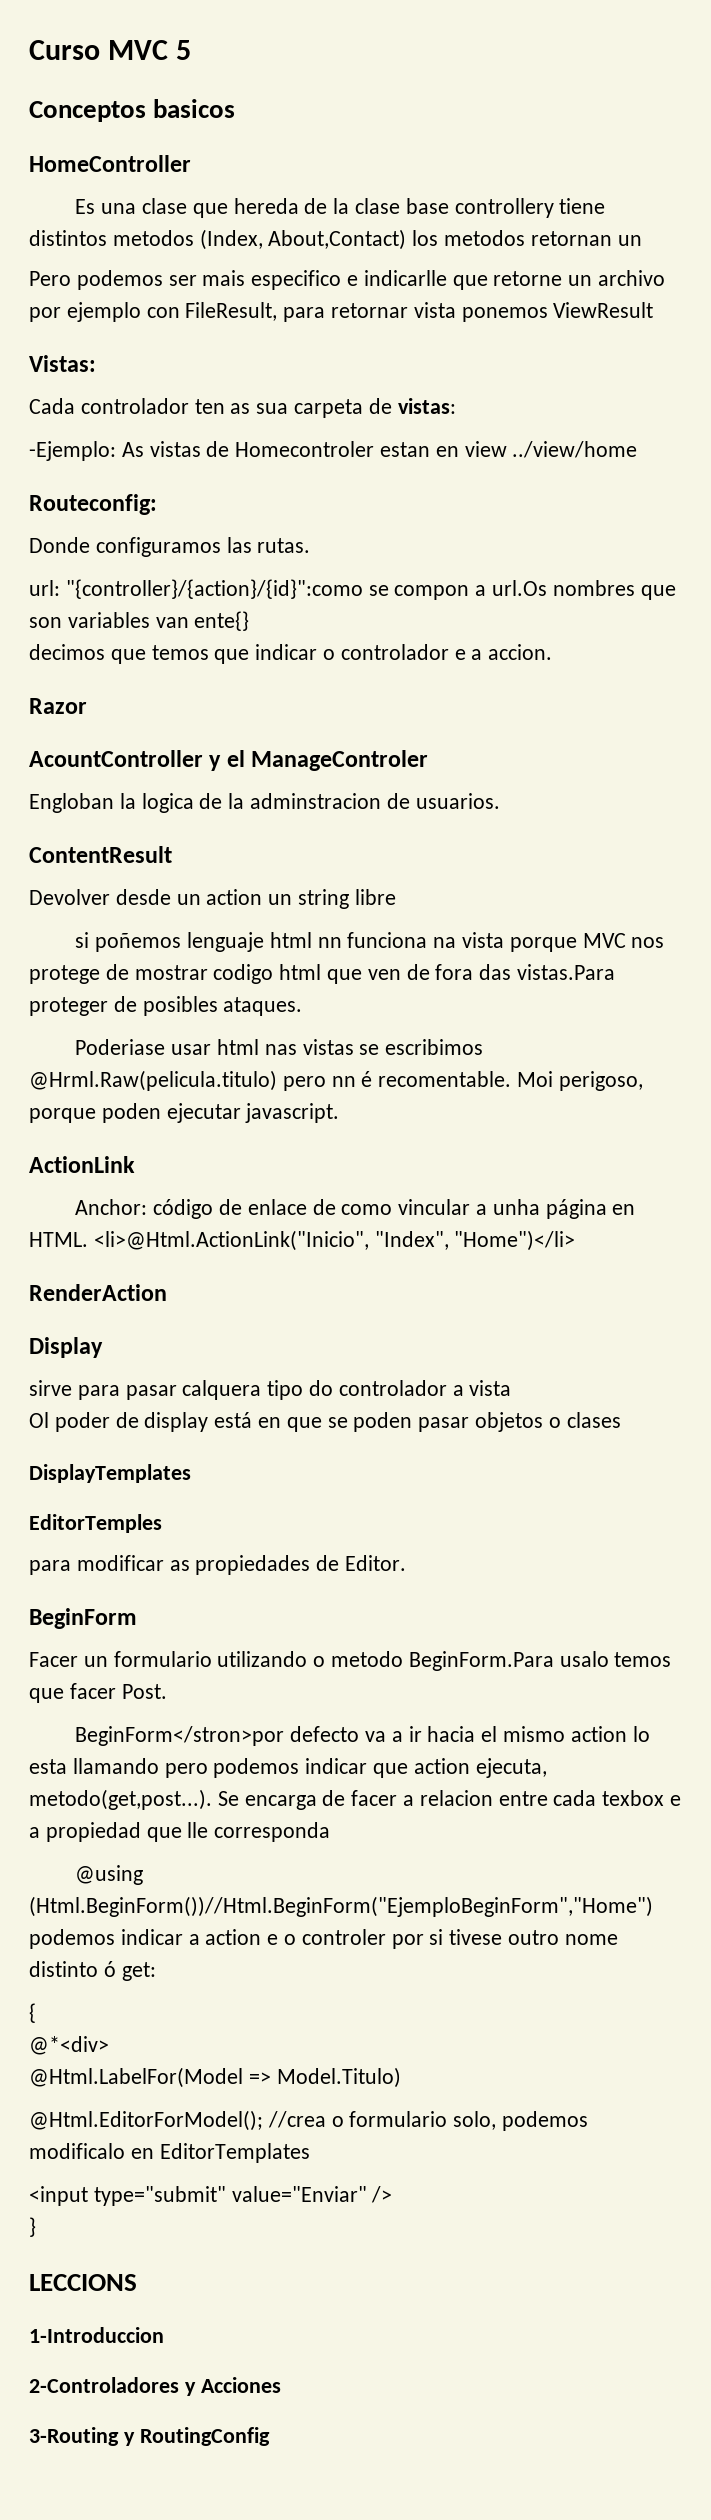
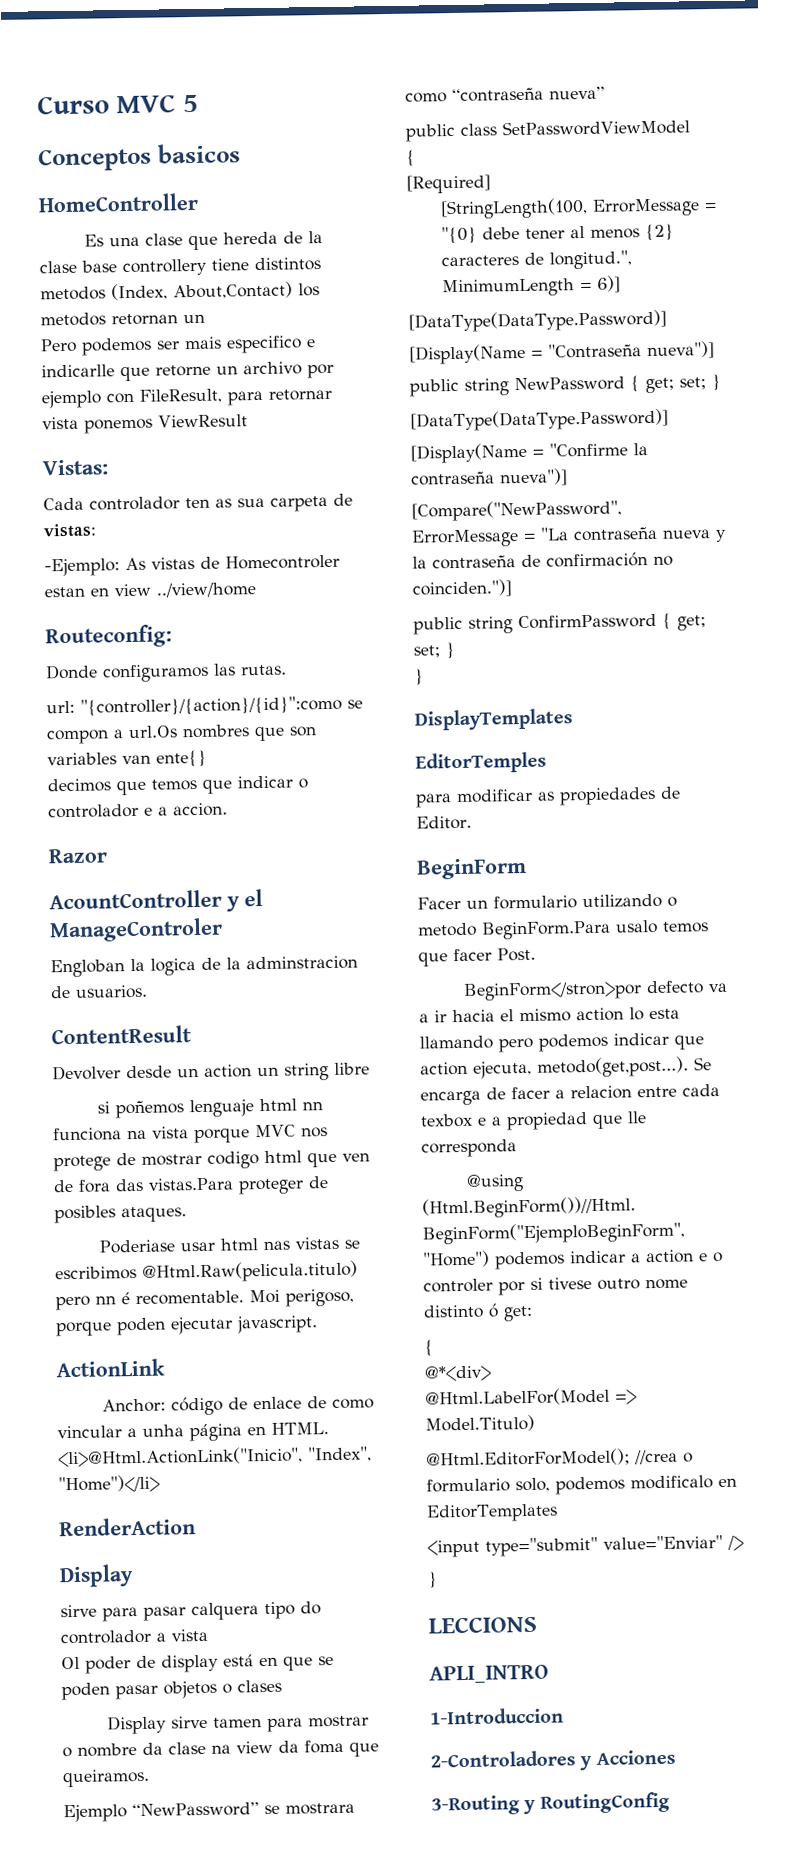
[29,1070,277,1091] @Hrml.Raw(pelicula.titulo) -> [142,1260,358,1283] @Html.Raw(pelicula.titulo)
(621, 1420) none -> [107,1715,370,1735] [62,1739,379,1758] [62,1768,150,1788] [63,1802,355,1823] [405,86,605,103] [405,119,690,142] [406,149,416,167] [406,174,491,194] [440,197,718,220] [441,223,675,245] [441,250,633,270] [442,275,622,298] [408,309,667,333] [409,341,715,365] [409,373,721,397] [410,408,669,432] [410,442,648,464] [411,468,568,487] [411,499,622,522] [411,526,727,548] [412,552,673,570] [412,579,512,598] [413,612,706,635] [413,642,455,660] [414,668,424,686] // Display sirve tamen para mostrar o nombre da clase na view da foma que queiramos. // Ejemplo “NewPassword” se mostrara como “contraseña nueva” // public class SetPasswordViewModel // { // [Required] // [StringLength(100, ErrorMessage = "{0} debe tener al menos {2} caracteres de longitud.", MinimumLength = 6)] // [DataType(DataType.Password)] // [Display(Name = "Contraseña nueva")] // public string NewPassword { get; set; } // [DataType(DataType.Password)] // [Display(Name = "Confirme la contraseña nueva")] // [Compare("NewPassword", ErrorMessage = "La contraseña nueva y la contraseña de confirmación no coinciden.")] // public string ConfirmPassword { get; set; } // }
(137, 2282) none -> [429,1664,549,1684] // APLI_INTRO

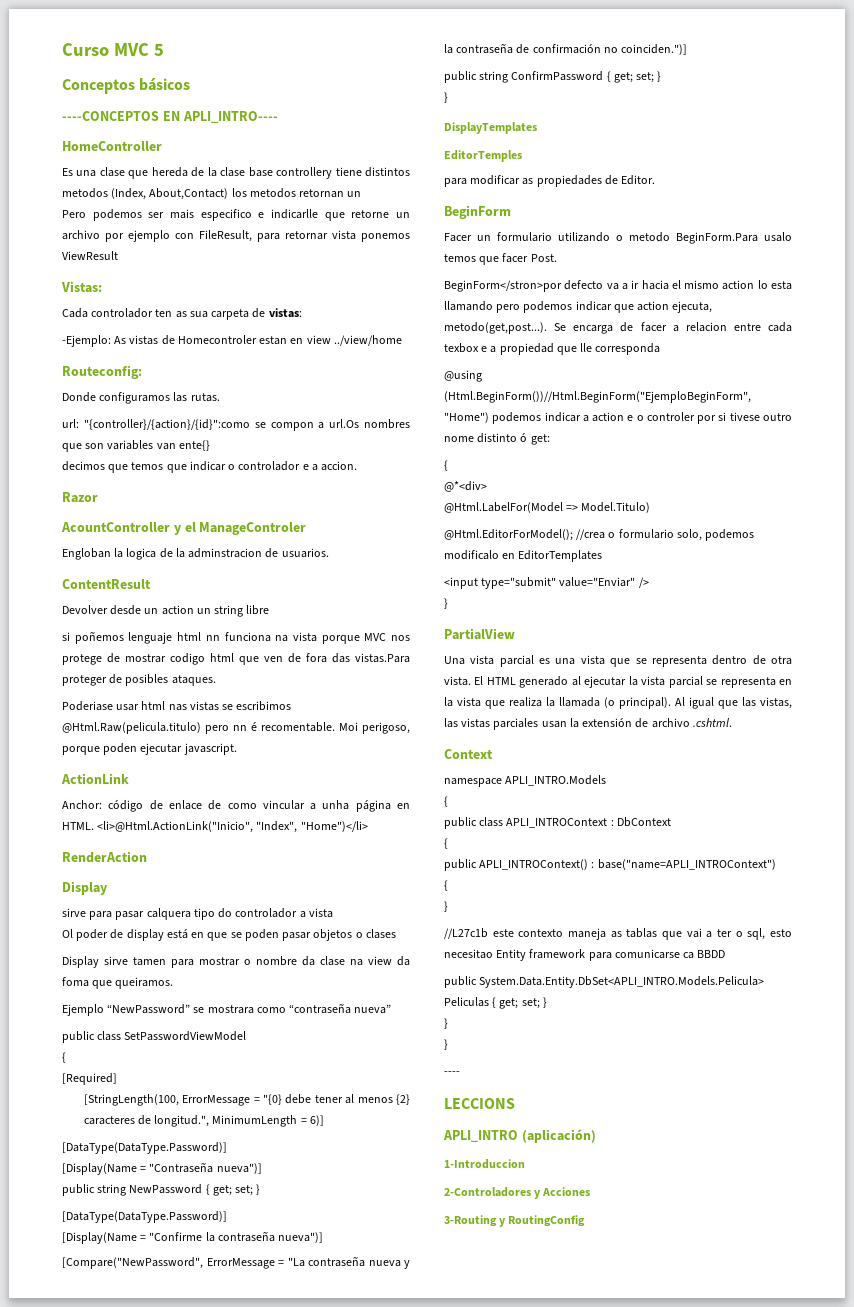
[156,143,241,164] basicos -> [139,78,191,91] [62,111,278,123] básicos // ----CONCEPTOS EN APLI_INTRO----
(438, 1580) none -> [444,628,515,640] [444,655,792,667] [444,676,792,688] [444,697,792,709] [444,718,732,730] [444,749,493,759] [444,775,607,787] [444,796,448,807] [444,817,671,829] [444,838,448,849] [444,859,776,871] [444,880,448,891] [444,901,448,912] [444,928,792,940] [444,949,726,961] [444,976,765,988] [444,997,547,1009] [444,1018,448,1029] [444,1039,448,1050] [444,1071,460,1075] // PartialView // Una vista parcial es una vista que se representa dentro de otra vista. El HTML generado al ejecutar la vista parcial se representa en la vista que realiza la llamada (o principal). Al igual que las vistas, las vistas parciales usan la extensión de archivo .cshtml. // Context // namespace APLI_INTRO.Models // { // public class APLI_INTROContext : DbContext // { // public APLI_INTROContext() : base("name=APLI_INTROContext") // { // } // //L27c1b este contexto maneja as tablas que vai a ter o sql, esto necesitao Entity framework para comunicarse ca BBDD // public System.Data.Entity.DbSet<APLI_INTRO.Models.Pelicula> Peliculas { get; set; } // } // } // ----
(549, 1674) none -> [521,1129,596,1143] (aplicación)

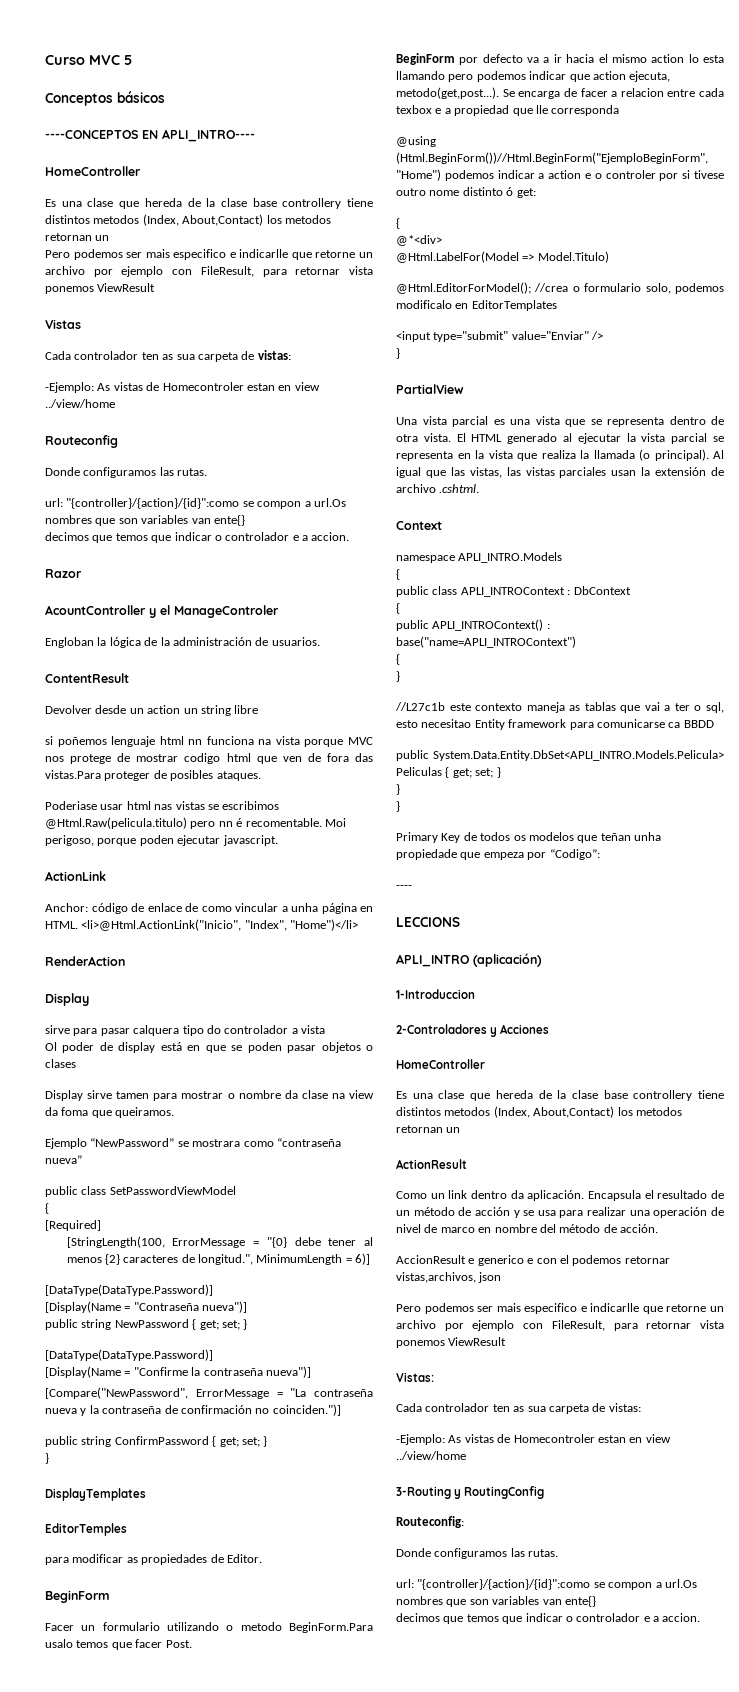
[61,281,102,293] Vistas: -> [45,319,81,329] Vistas
[62,365,142,379] Routeconfig: -> [45,435,118,448] Routeconfig
[126,548,263,560] logica de la adminstracion -> [109,637,252,648] lógica de la administración
[444,280,562,292] BeginForm</stron>por -> [396,53,479,65] BeginForm por
(448, 1044) none -> [396,832,661,843] [396,849,600,860] // Primary Key de todos os modelos que teñan unha propiedade que empeza por “Codigo”:
[444,1215,586,1227] 3-Routing y RoutingConfig -> [396,1059,485,1069] [396,1090,724,1101] [396,1106,682,1118] [396,1125,461,1133] [396,1159,467,1169] [396,1190,724,1201] [396,1207,724,1218] [396,1224,658,1233] [396,1255,670,1266] [396,1272,502,1283] [396,1303,724,1314] [396,1320,724,1331] [396,1337,507,1348] [396,1372,434,1382] [396,1403,641,1414] [396,1434,671,1445] [396,1451,466,1460] [396,1486,545,1499] [396,1516,464,1528] [396,1548,559,1559] [396,1579,697,1590] [396,1596,596,1607] [396,1613,701,1624] HomeController // Es una clase que hereda de la clase base controllery tiene distintos metodos (Index, About,Contact) los metodos retornan un // ActionResult // Como un link dentro da aplicación. Encapsula el resultado de un método de acción y se usa para realizar una operación de nivel de marco en nombre del método de acción. // AccionResult e generico e con el podemos retornar vistas,archivos, json // Pero podemos ser mais especifico e indicarlle que retorne un archivo por ejemplo con FileResult, para retornar vista ponemos ViewResult // Vistas: // Cada controlador ten as sua carpeta de vistas: // -Ejemplo: As vistas de Homecontroler estan en view ../view/home // 3-Routing y RoutingConfig // Routeconfig: // Donde configuramos las rutas. // url: "{controller}/{action}/{id}":como se compon a url.Os nombres que son variables van ente{} // decimos que temos que indicar o controlador e a accion.

